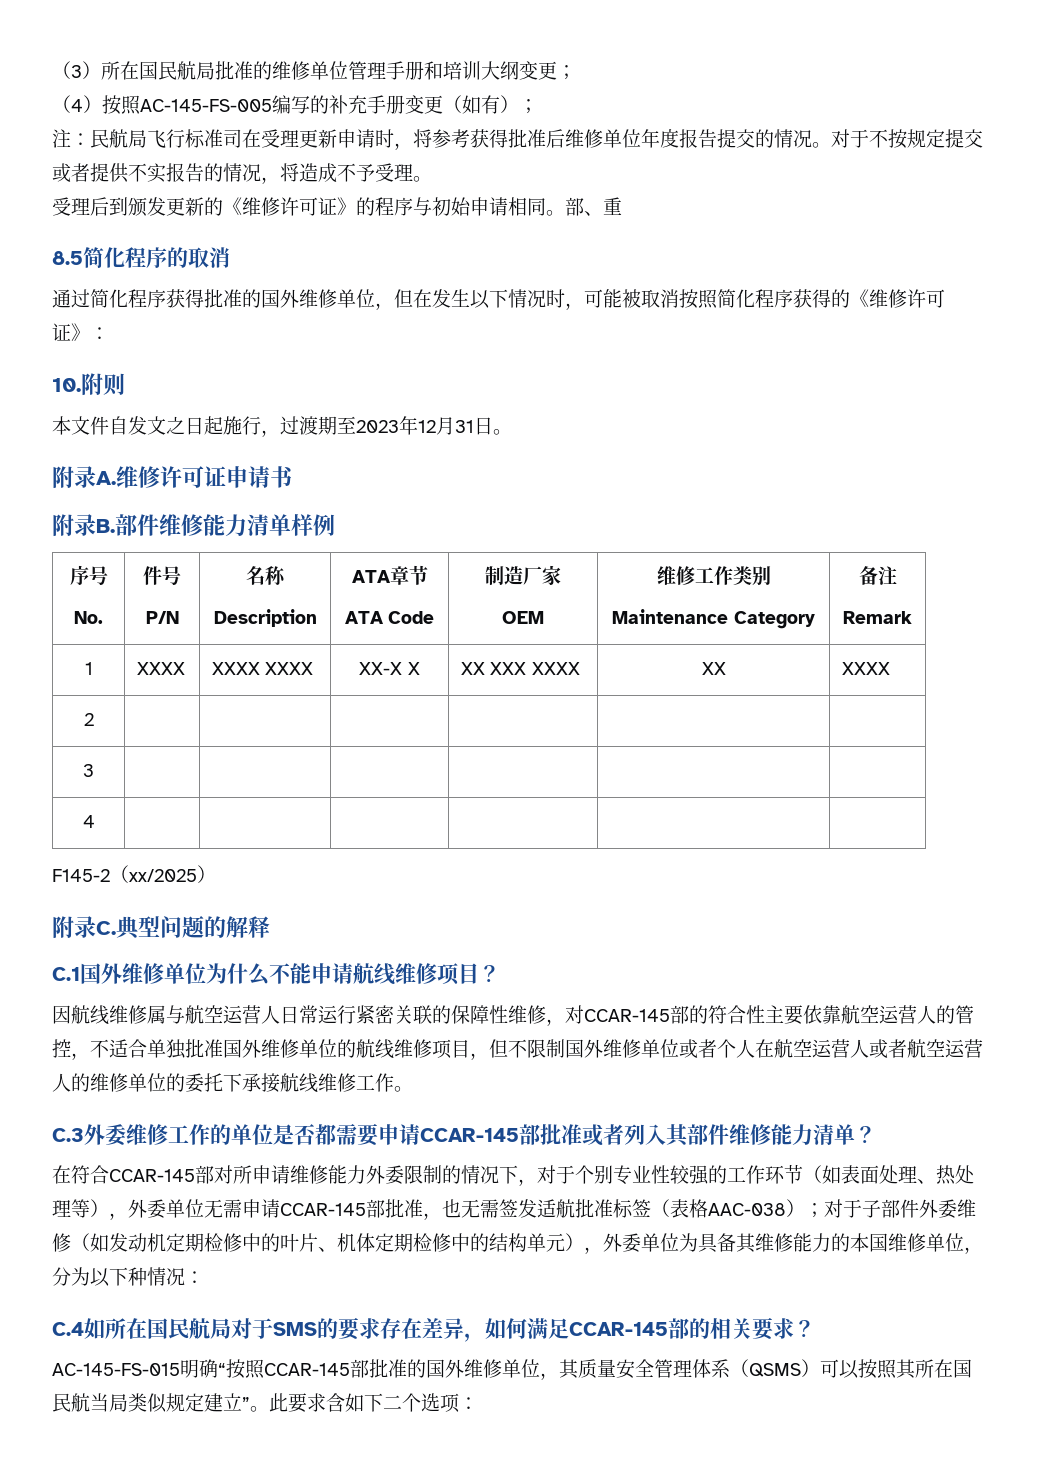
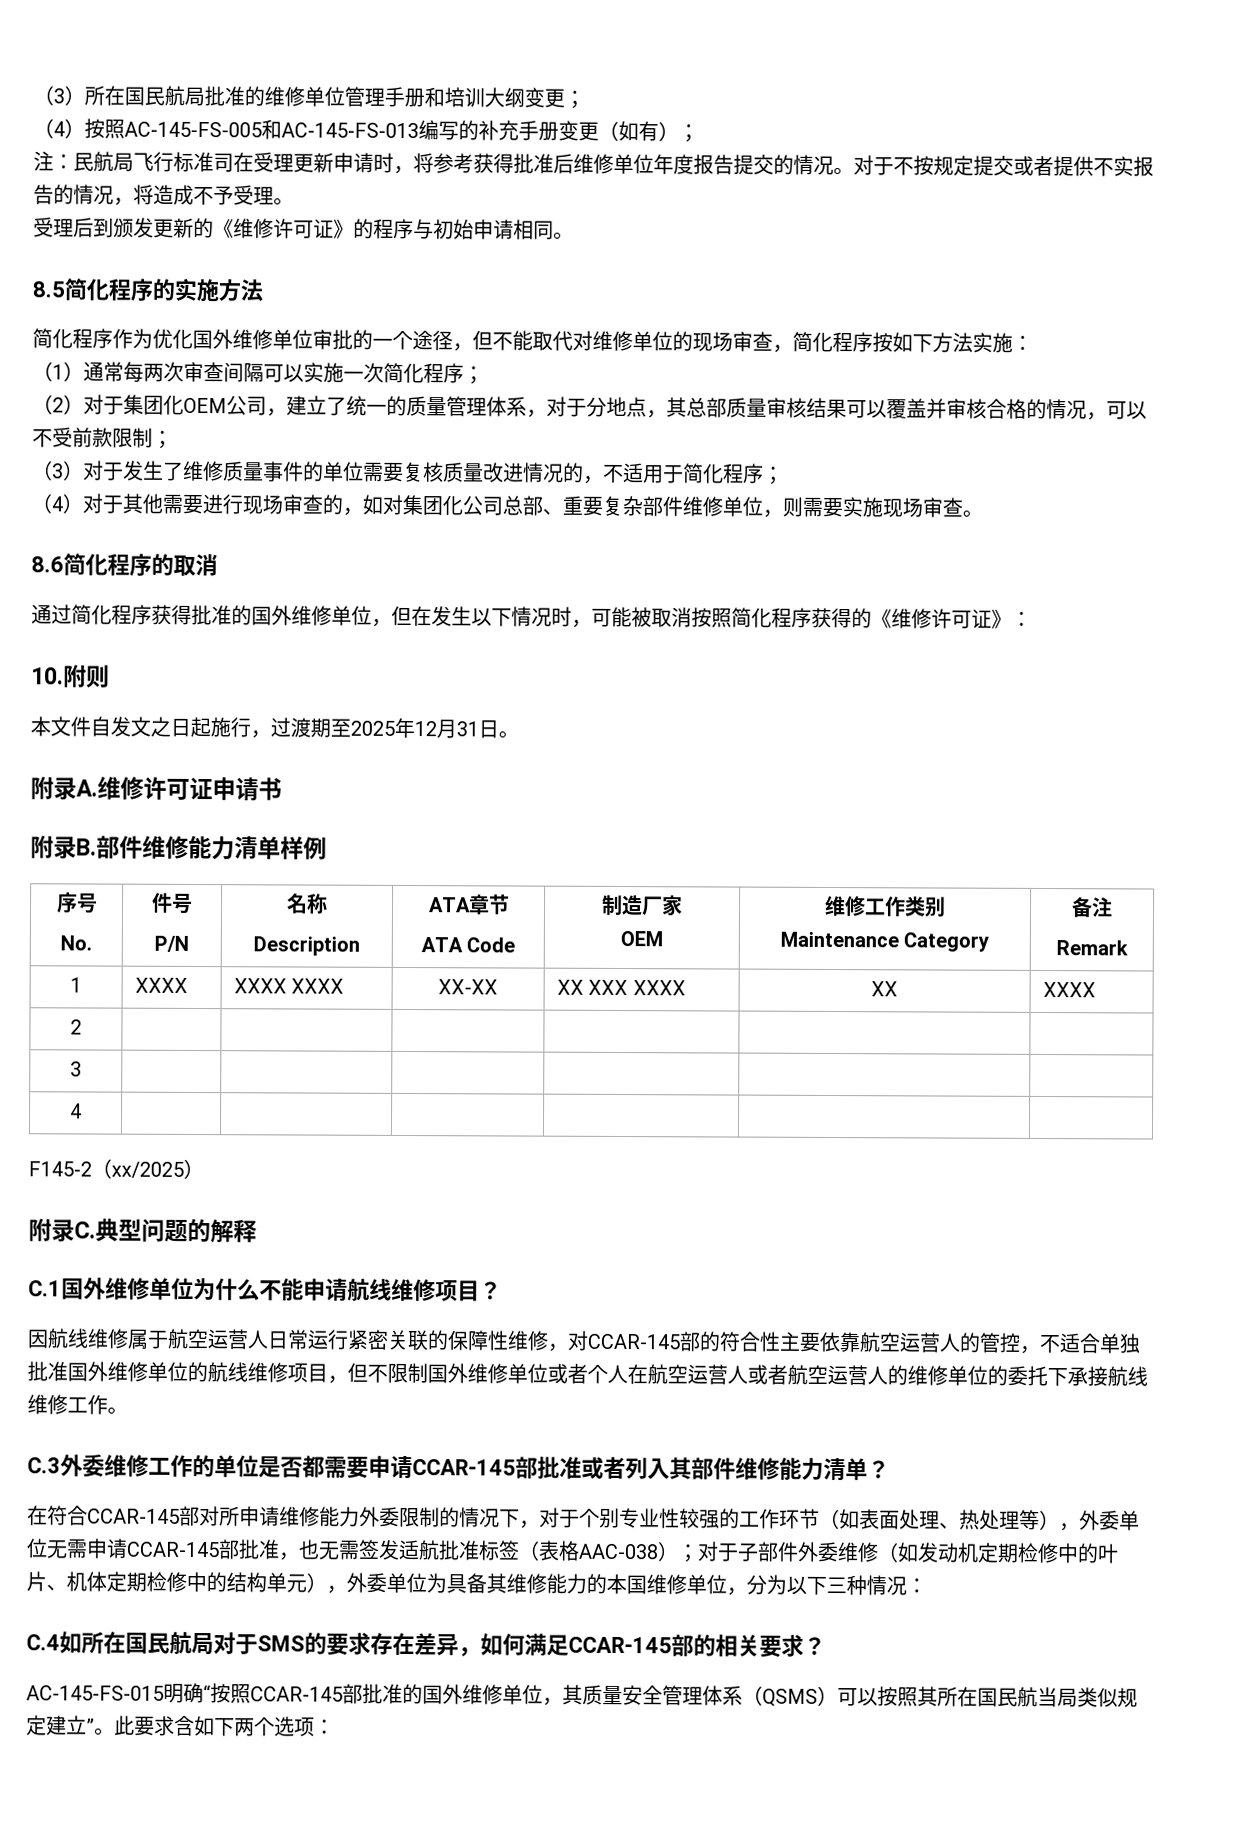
(272, 105) none -> [261,119,419,140] 和AC-145-FS-013
[565,197,622,216] [52,251,83,265] 部、重 // 8.5 -> [32,277,263,302] [32,328,1033,353] [32,361,484,385] [32,394,1147,421] [32,427,173,449] [32,460,784,485] [31,493,983,518] [31,556,64,573] // 8.5简化程序的实施方法 // 简化程序作为优化国外维修单位审批的一个途径，但不能取代对维修单位的现场审查，简化程序按如下方法实施： // （1）通常每两次审查间隔可以实施一次简化程序； // （2）对于集团化OEM公司，建立了统一的质量管理体系，对于分地点，其总部质量审核结果可以覆盖并审核合格的情况，可以不受前款限制； // （3）对于发生了维修质量事件的单位需要复核质量改进情况的，不适用于简化程序； // （4）对于其他需要进行现场审查的，如对集团化公司总部、重要复杂部件维修单位，则需要实施现场审查。 // 8.6
[356,420,399,433] 2023 -> [350,720,395,736] 2025
[359,662,420,675] XX-X X -> [438,979,498,995] XX-XX
[166,1005,185,1024] 与 -> [147,1330,169,1349] 于
(128, 1276) none -> [826,1576,847,1594] 三
[383,1395,402,1410] 二 -> [234,1718,255,1737] 两

